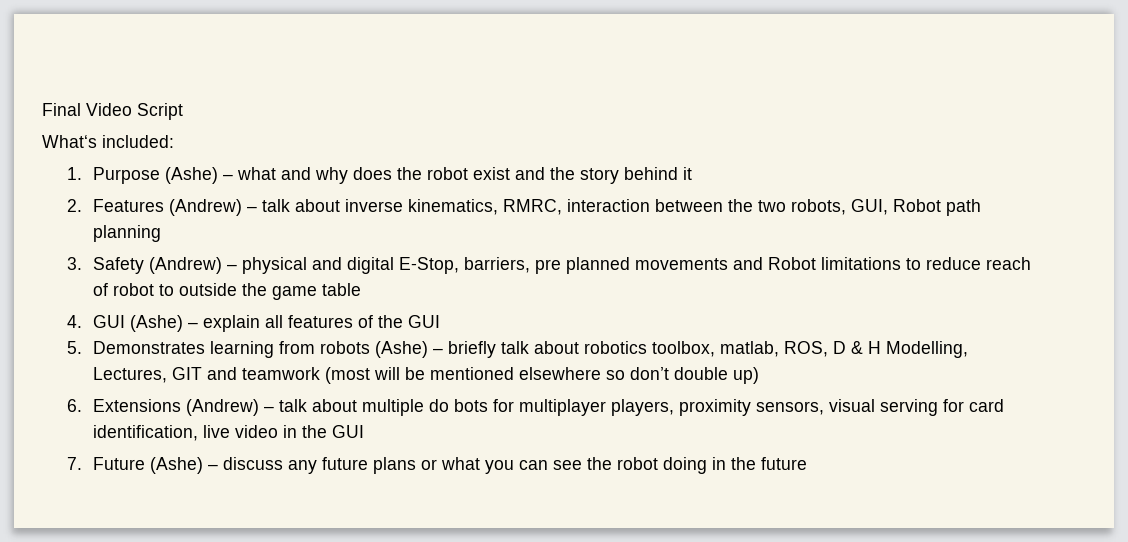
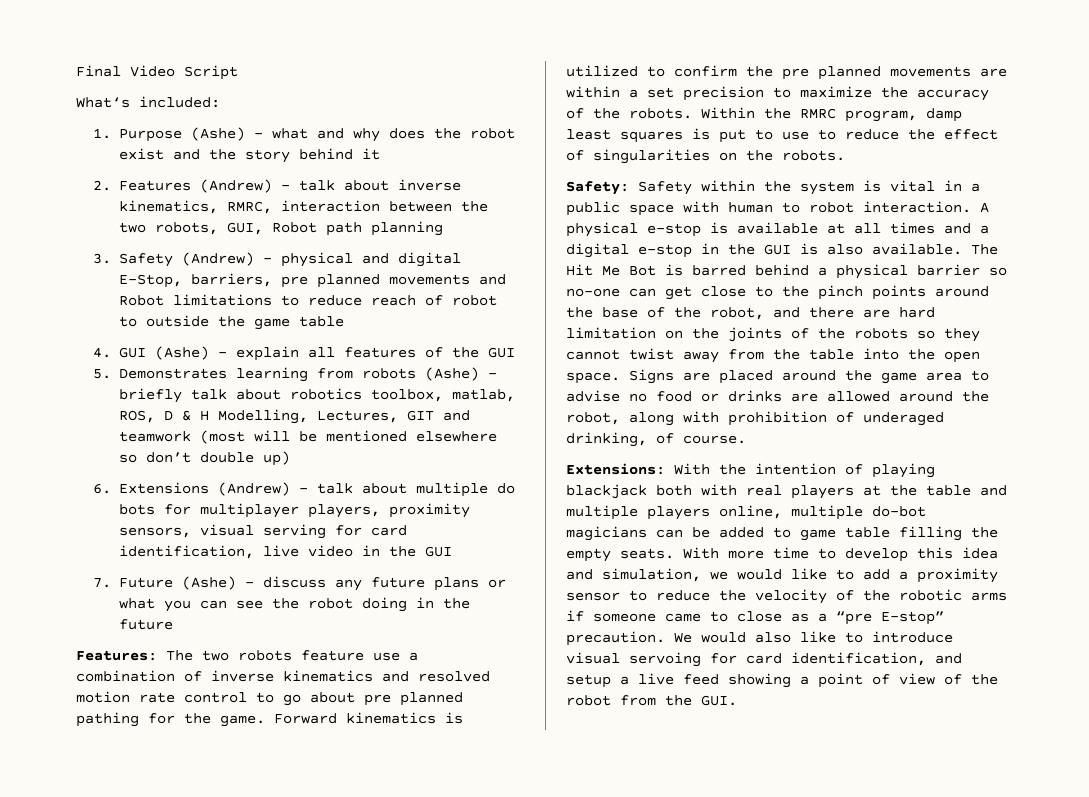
(807, 463) none -> [76,650,418,661] [76,670,490,682] [76,691,463,706] [76,712,463,727] [566,65,1007,80] [566,86,989,101] [566,107,962,122] [566,128,998,143] [566,149,845,164] [566,180,980,195] [566,201,989,216] [566,222,989,237] [566,243,998,258] [566,264,1007,279] [566,285,989,300] [566,307,935,320] [566,327,980,342] [566,348,980,363] [566,369,989,384] [566,390,989,402] [566,411,944,426] [566,432,746,447] [566,463,935,478] [566,484,1007,499] [566,505,926,520] [566,526,998,541] [566,547,998,562] [566,568,998,583] [566,589,1007,604] [566,610,944,625] [566,631,953,646] [566,652,962,667] [566,673,998,688] [566,695,737,706] // Features: The two robots feature use a combination of inverse kinematics and resolved motion rate control to go about pre planned pathing for the game. Forward kinematics is utilized to confirm the pre planned movements are within a set precision to maximize the accuracy of the robots. Within the RMRC program, damp least squares is put to use to reduce the effect of singularities on the robots. // Safety: Safety within the system is vital in a public space with human to robot interaction. A physical e-stop is available at all times and a digital e-stop in the GUI is also available. The Hit Me Bot is barred behind a physical barrier so no-one can get close to the pinch points around the base of the robot, and there are hard limitation on the joints of the robots so they cannot twist away from the table into the open space. Signs are placed around the game area to advise no food or drinks are allowed around the robot, along with prohibition of underaged drinking, of course. // Extensions: With the intention of playing blackjack both with real players at the table and multiple players online, multiple do-bot magicians can be added to game table filling the empty seats. With more time to develop this idea and simulation, we would like to add a proximity sensor to reduce the velocity of the robotic arms if someone came to close as a “pre E-stop” precaution. We would also like to introduce visual servoing for card identification, and setup a live feed showing a point of view of the robot from the GUI.

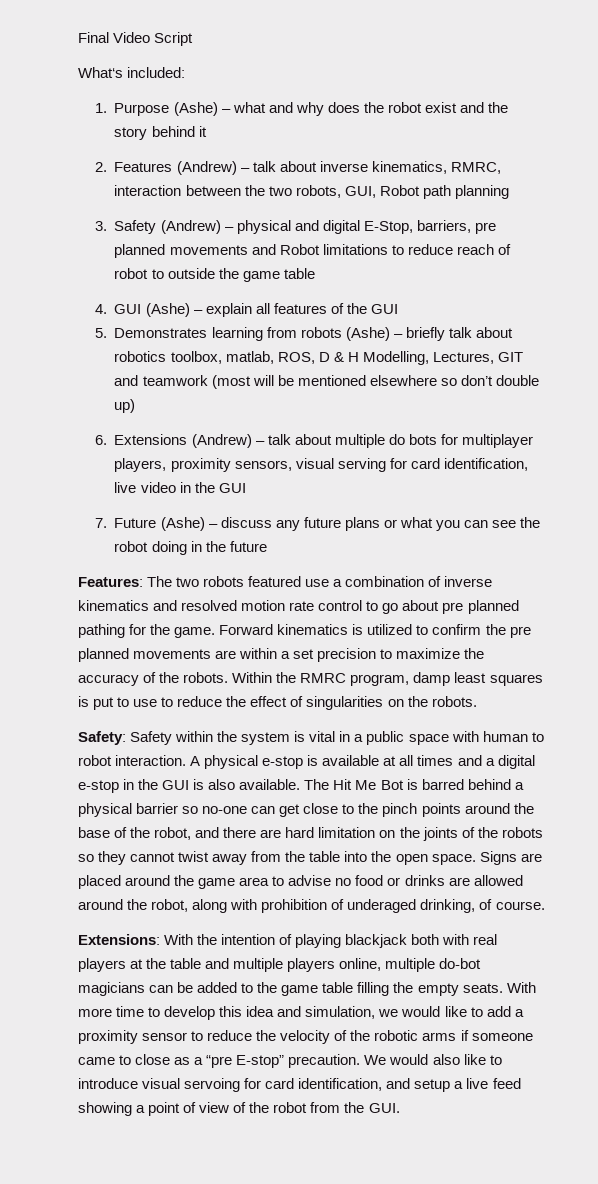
[301,650,364,661] feature -> [248,576,302,587] featured
(791, 532) none -> [257,982,278,993] the

